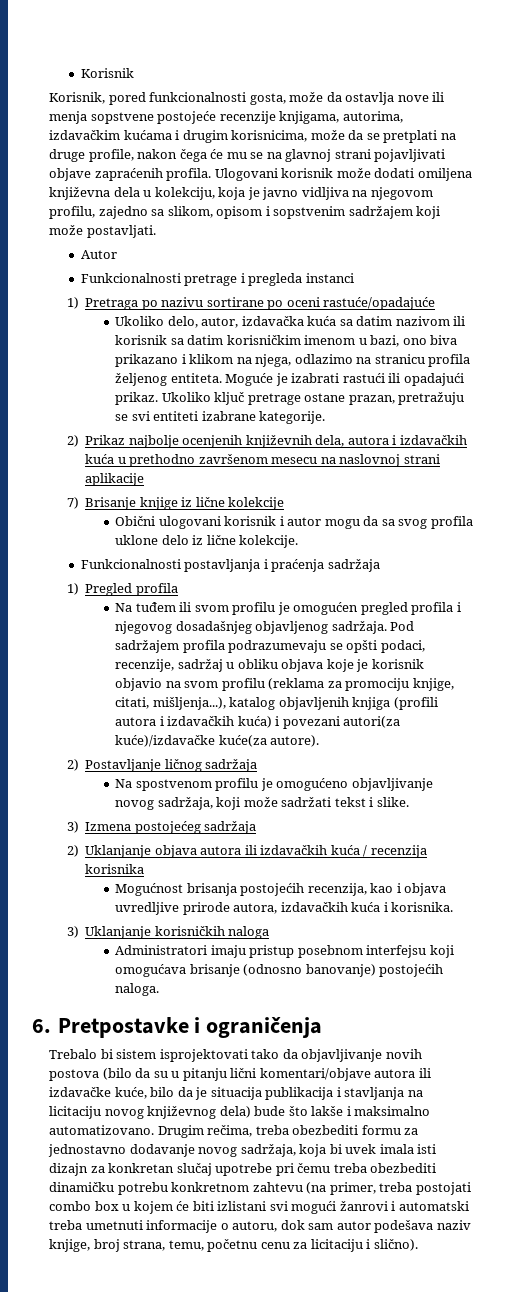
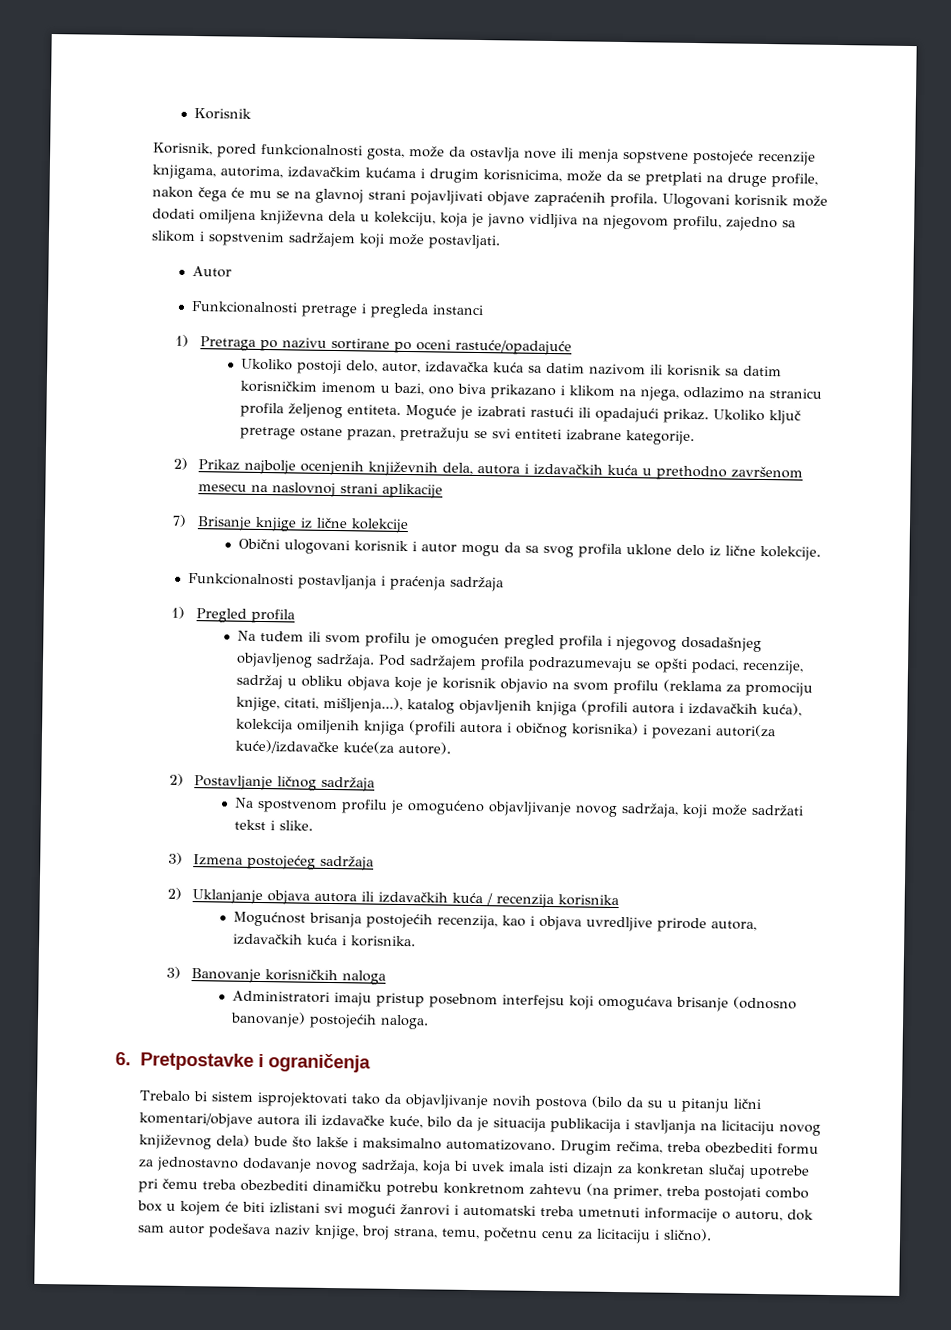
[167,206,263,219] slikom, opisom -> [151,230,197,243] slikom
(165, 321) none -> [297,359,343,375] postoji
[237,716,272,728] kuća) -> [762,703,803,717] [236,718,640,738] kuća), kolekcija omiljenih knjiga (profili autora i običnog korisnika)
[85,926,152,939] Uklanjanje -> [191,968,262,984] Banovanje

